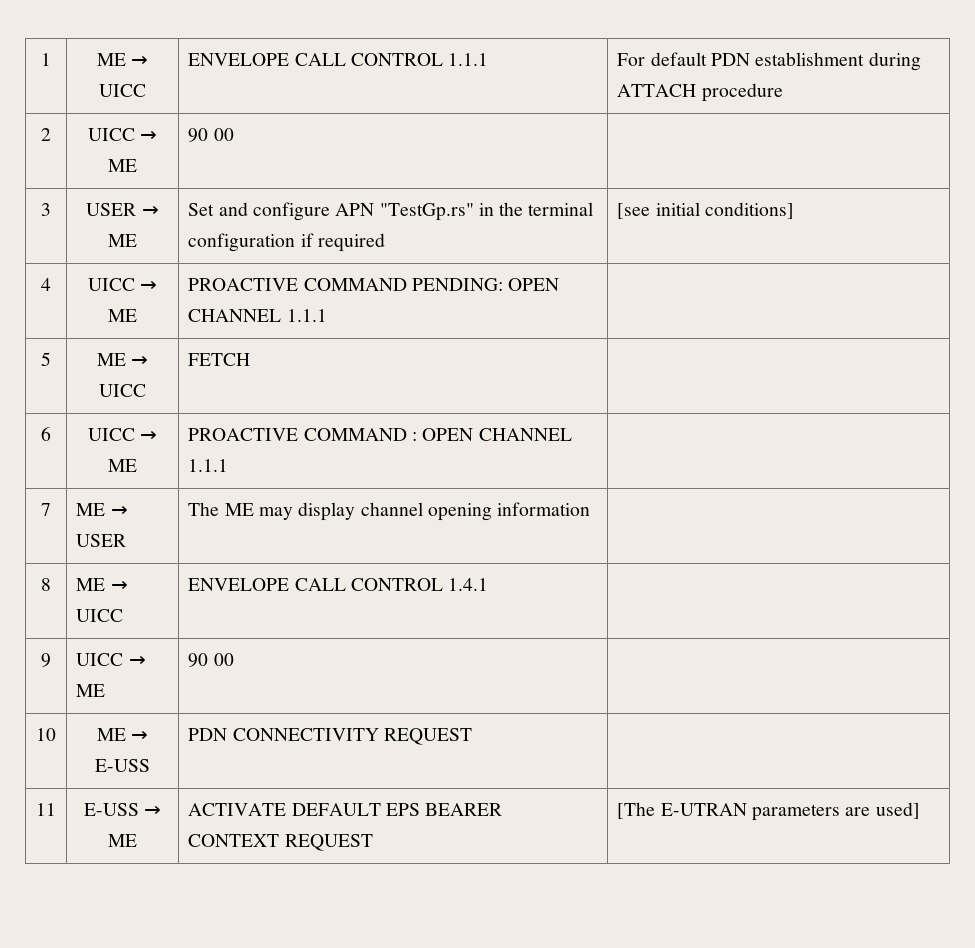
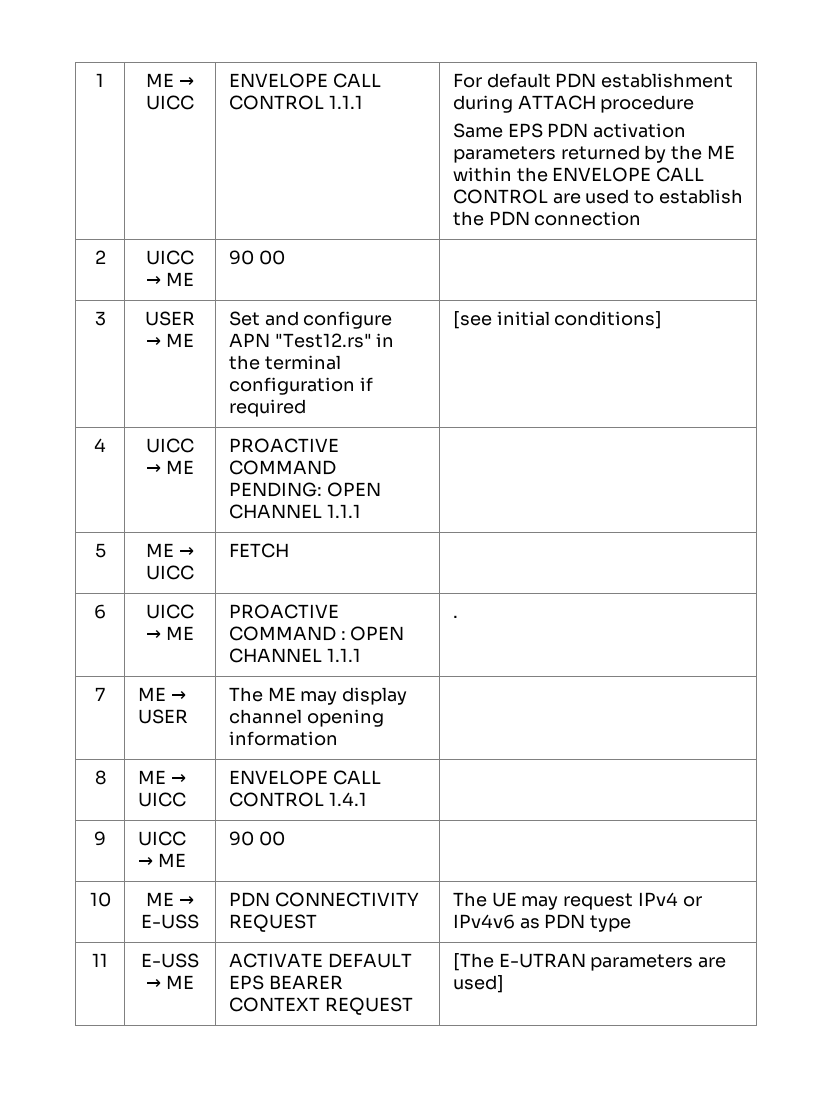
(783, 92) none -> [452,123,687,138] [452,145,736,163] [452,167,705,182] [452,189,744,204] [452,211,642,226] // Same EPS PDN activation parameters returned by the ME within the ENVELOPE CALL CONTROL are used to establish the PDN connection
[379,203,474,221] "TestGp.rs" -> [274,333,372,348] "Test12.rs"
(229, 465) none -> [452,615,458,618] .
(473, 736) none -> [452,892,703,910] [452,914,632,932] The UE may request IPv4 or IPv4v6 as PDN type

